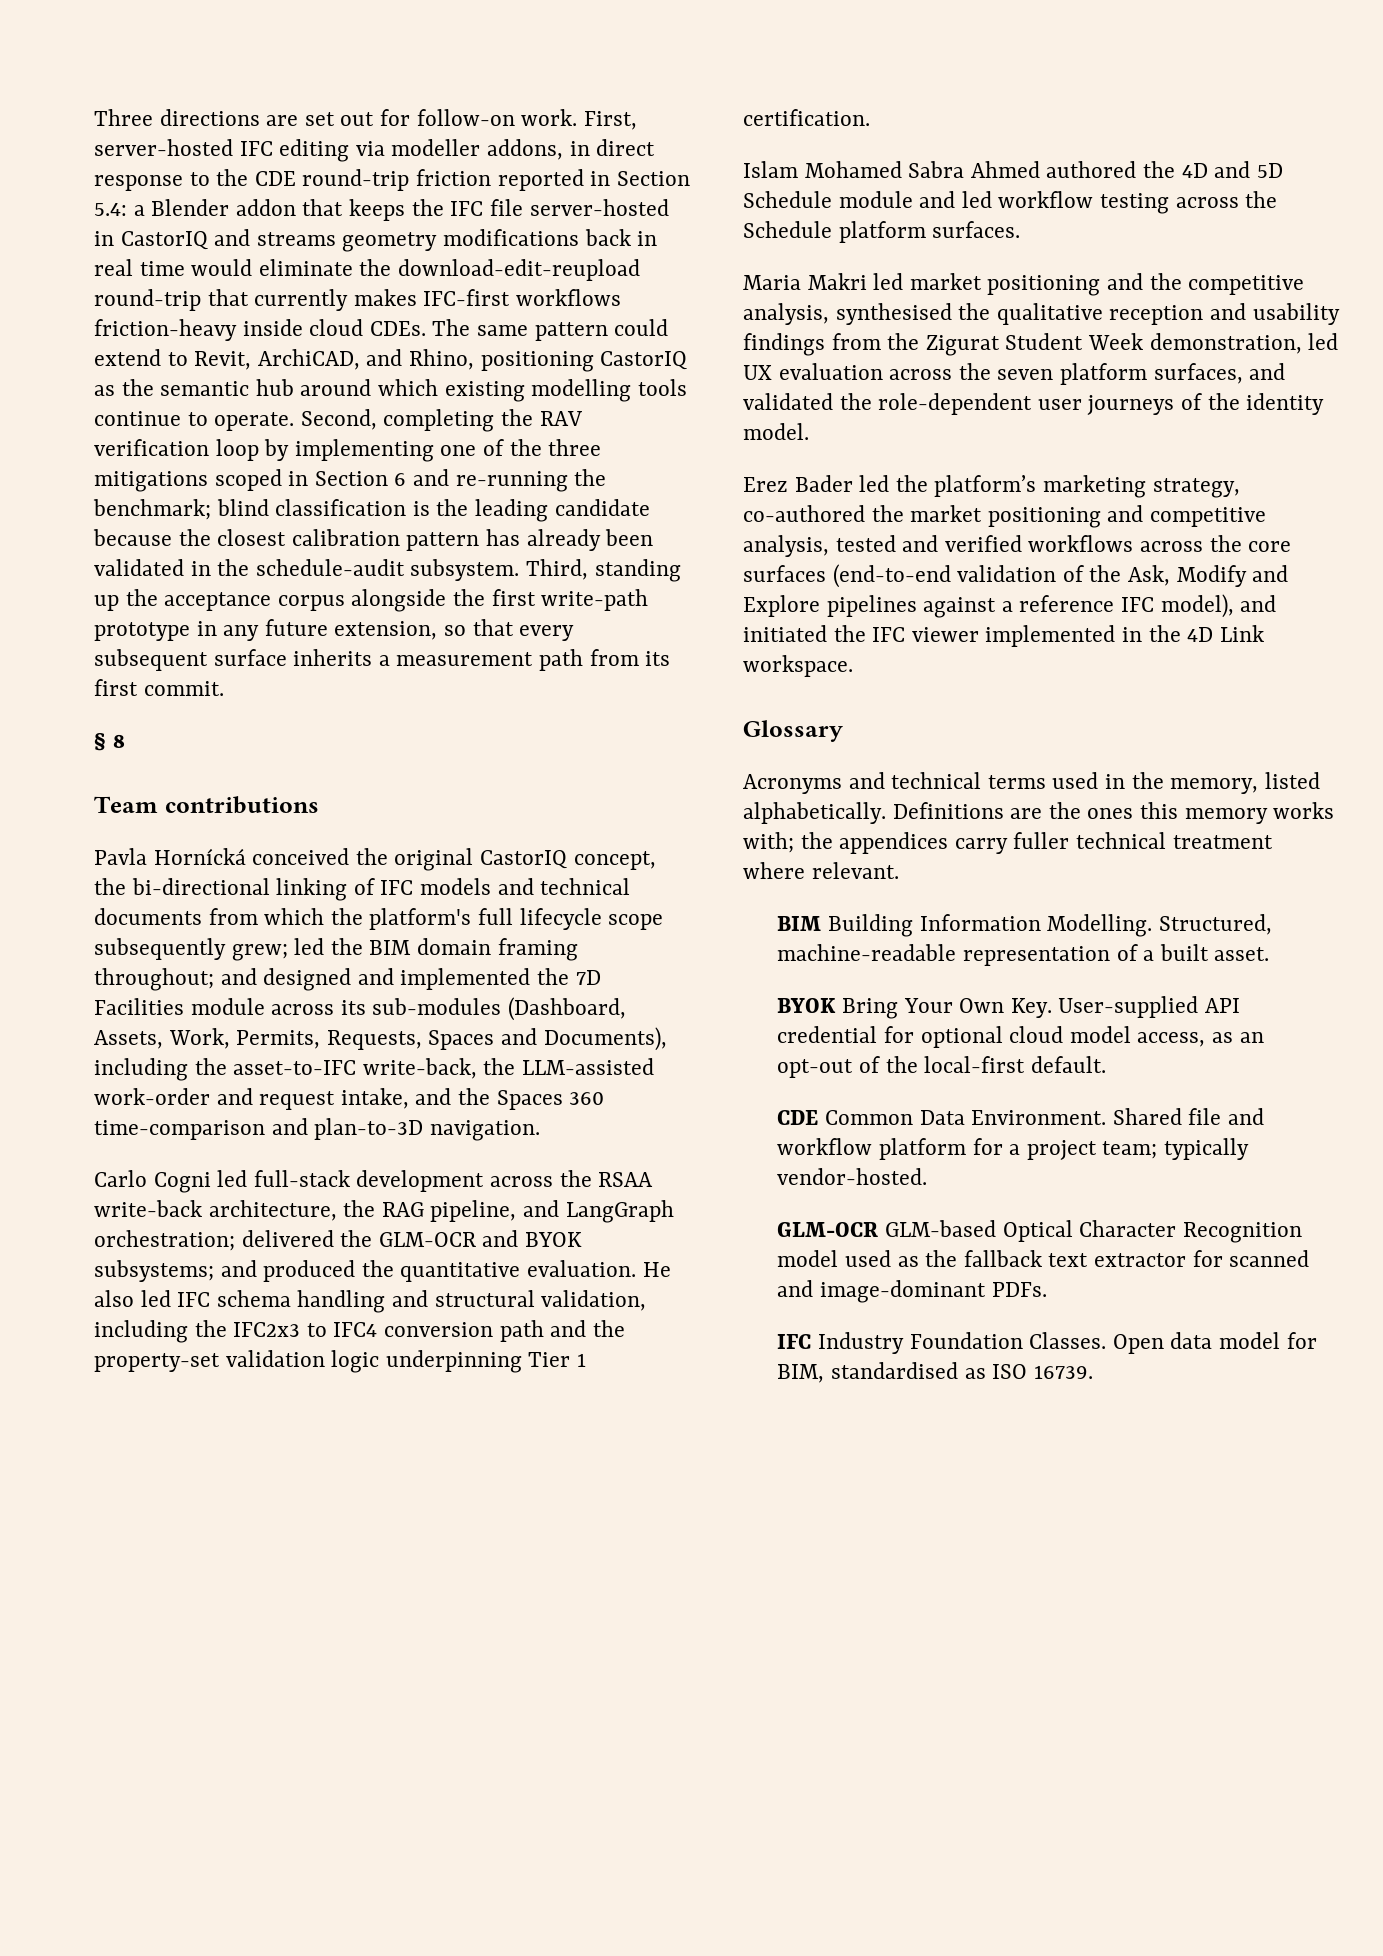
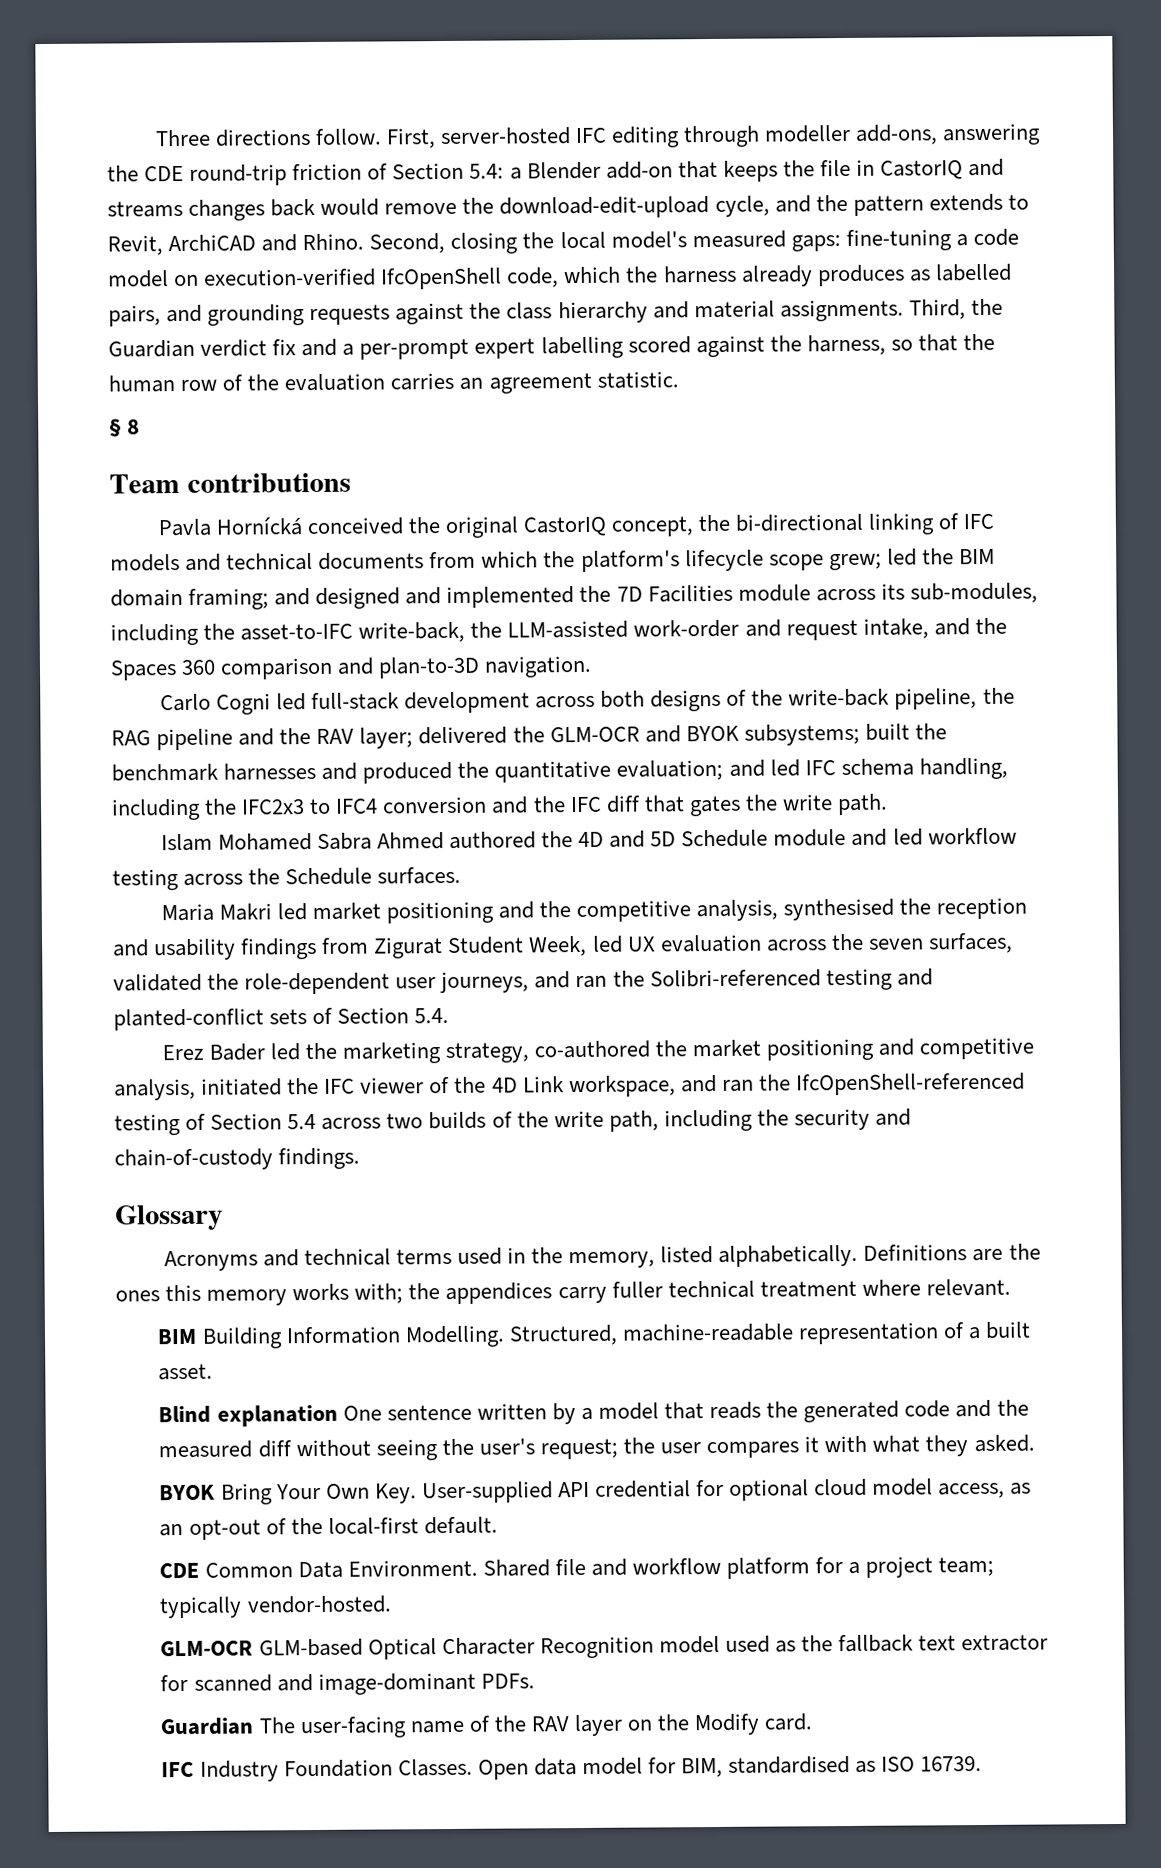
[266,109,637,130] [94,139,656,162] [94,172,210,191] are set out for follow-on work. First, server-hosted IFC editing via modeller addons, in direct response to -> [314,123,1042,149] follow. First, server-hosted IFC editing through modeller add-ons, answering
[497,169,611,191] reported in -> [367,163,389,180] of
[235,199,296,216] addon -> [605,161,673,179] add-on
[450,199,669,216] IFC file server-hosted -> [819,159,851,177] file
[342,229,658,252] [94,259,641,281] [94,289,622,311] [94,319,669,341] [94,349,688,372] [94,379,687,402] [94,409,582,432] [94,439,602,462] [94,469,607,492] [93,499,650,522] [93,529,654,551] [94,559,681,582] [94,589,649,612] [94,619,575,641] [94,649,671,671] [94,679,224,696] geometry modifications back in real time would eliminate the download-edit-reupload round-trip that currently makes IFC-first workflows friction-heavy inside cloud CDEs. The same pattern could extend to Revit, ArchiCAD, and Rhino, positioning CastorIQ as the semantic hub around which existing modelling tools continue to operate. Second, completing the RAV verification loop by implementing one of the three mitigations scoped in Section 6 and re-running the benchmark; blind classification is the leading candidate because the closest calibration pattern has already been validated in the schedule-audit subsystem. Third, standing up the acceptance corpus alongside the first write-path prototype in any future extension, so that every subsequent surface inherits a measurement path from its first commit. -> [188,193,1029,221] [107,228,1019,256] [108,263,1012,290] [108,298,1003,327] [108,333,996,360] [108,371,679,394] changes back would remove the download-edit-upload cycle, and the pattern extends to Revit, ArchiCAD and Rhino. Second, closing the local model's measured gaps: fine-tuning a code model on execution-verified IfcOpenShell code, which the harness already produces as labelled pairs, and grounding requests against the class hierarchy and material assignments. Third, the Guardian verdict fix and a per-prompt expert labelling scored against the harness, so that the human row of the evaluation carries an agreement statistic.
[478,908,514,925] full -> (680, 561) none
[94,938,226,960] subsequently -> (824, 562) none
[497,938,578,961] [94,968,214,991] framing throughout; -> [188,588,270,610] framing;
[372,997,627,1021] [94,1027,667,1051] sub-modules (Dashboard, Assets, Work, Permits, Requests, Spaces and Documents), -> [909,582,1038,604] sub-modules,
[94,1120,265,1140] time-comparison -> [220,657,334,680] comparison
[559,1170,654,1187] [94,1200,674,1223] [94,1230,235,1251] the RSAA write-back architecture, the RAG pipeline, and LangGraph orchestration; -> [600,687,1015,712] [111,727,414,751] both designs of the write-back pipeline, the RAG pipeline and the RAV layer;
[220,1260,671,1282] [94,1290,647,1313] and produced the quantitative evaluation. He also led IFC schema handling and structural validation, -> [864,723,947,741] [111,757,1008,784] built the benchmark harnesses and produced the quantitative evaluation; and led IFC schema handling,
[499,1320,625,1342] [94,1350,587,1373] [743,109,870,126] path and the property-set validation logic underpinning Tier 1 certification. -> [491,793,889,817] and the IFC diff that gates the write path.
[838,221,926,243] platform -> (373, 876) none
[996,303,1103,325] qualitative -> (932, 906) none
[887,333,920,350] the -> (370, 945) none
[1088,333,1302,354] Week demonstration, -> [529,935,588,957] Week,
[1060,363,1286,385] platform surfaces, and -> [928,932,1013,954] surfaces,
[1087,393,1325,415] [743,423,809,440] journeys of the identity model. -> [440,968,933,994] [113,1007,450,1031] journeys, and ran the Solibri-referenced testing and planted-conflict sets of Section 5.4.
[934,475,1037,497] platform’s -> (337, 1051) none
[835,535,1292,552] [743,564,1289,588] [743,594,1277,618] tested and verified workflows across the core surfaces (end-to-end validation of the Ask, Modify and Explore pipelines against a reference IFC model), and -> (196, 1089) none
[985,625,1143,647] implemented in -> [429,1076,451,1094] of
[743,655,853,677] workspace. -> [568,1072,1025,1098] [114,1108,912,1136] [114,1147,361,1171] workspace, and ran the IfcOpenShell-referenced testing of Section 5.4 across two builds of the write path, including the security and chain-of-custody findings.
(1270, 954) none -> [158,1399,1029,1427] [158,1434,1035,1461] // Blind explanation One sentence written by a model that reads the generated code and the measured diff without seeing the user's request; the user compares it with what they asked.
(1047, 1289) none -> [160,1713,813,1739] // Guardian The user-facing name of the RAV layer on the Modify card.

